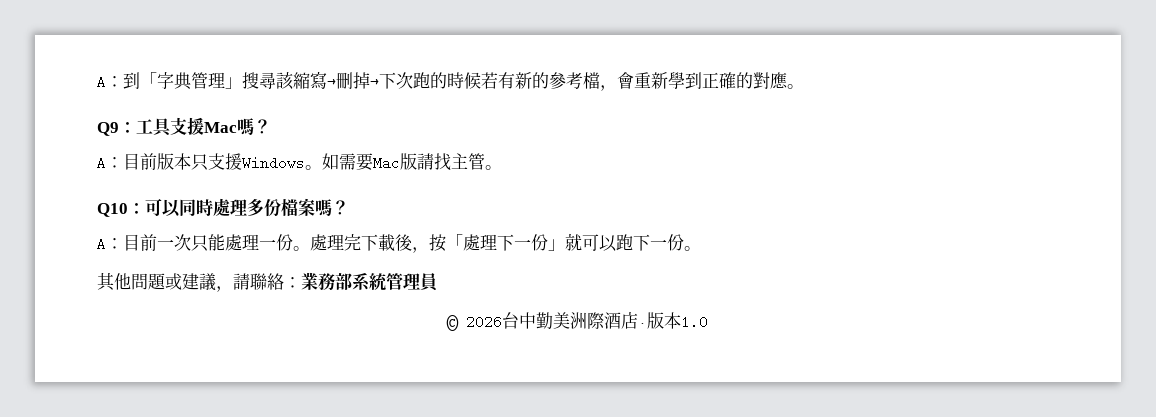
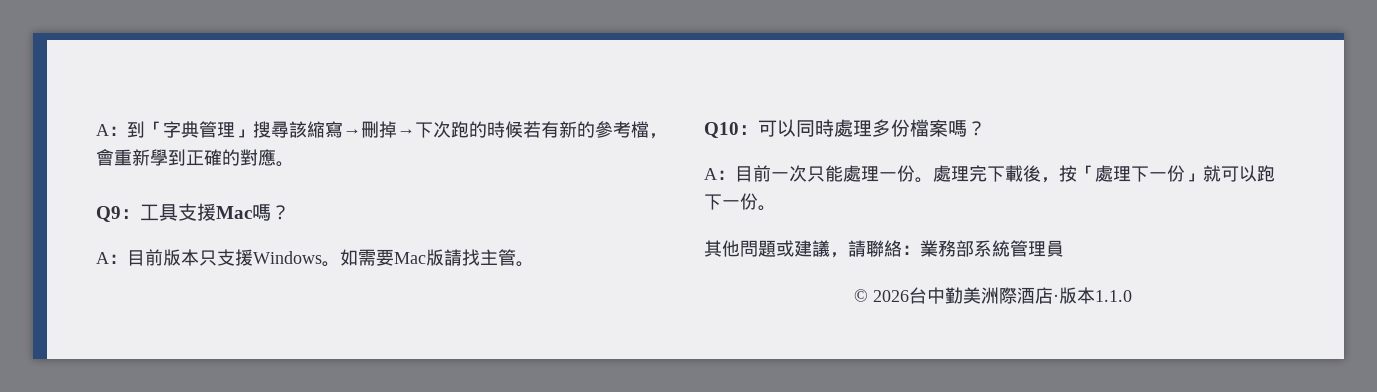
[681,315,708,329] 1.0 -> [1094,290,1132,302] 1.1.0

